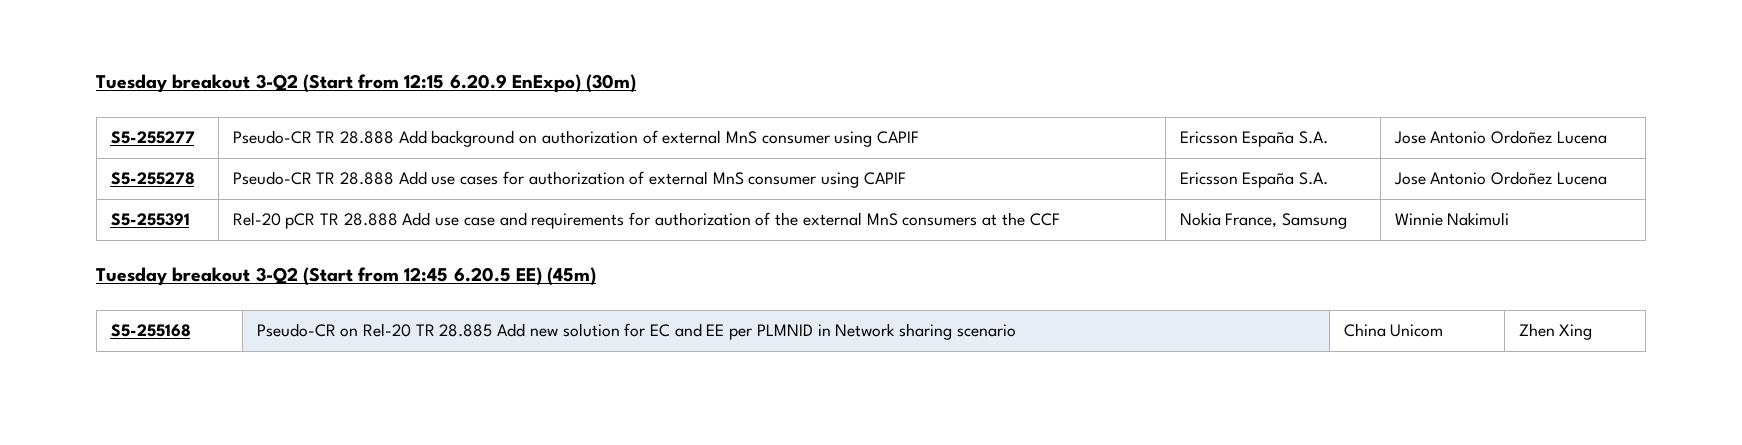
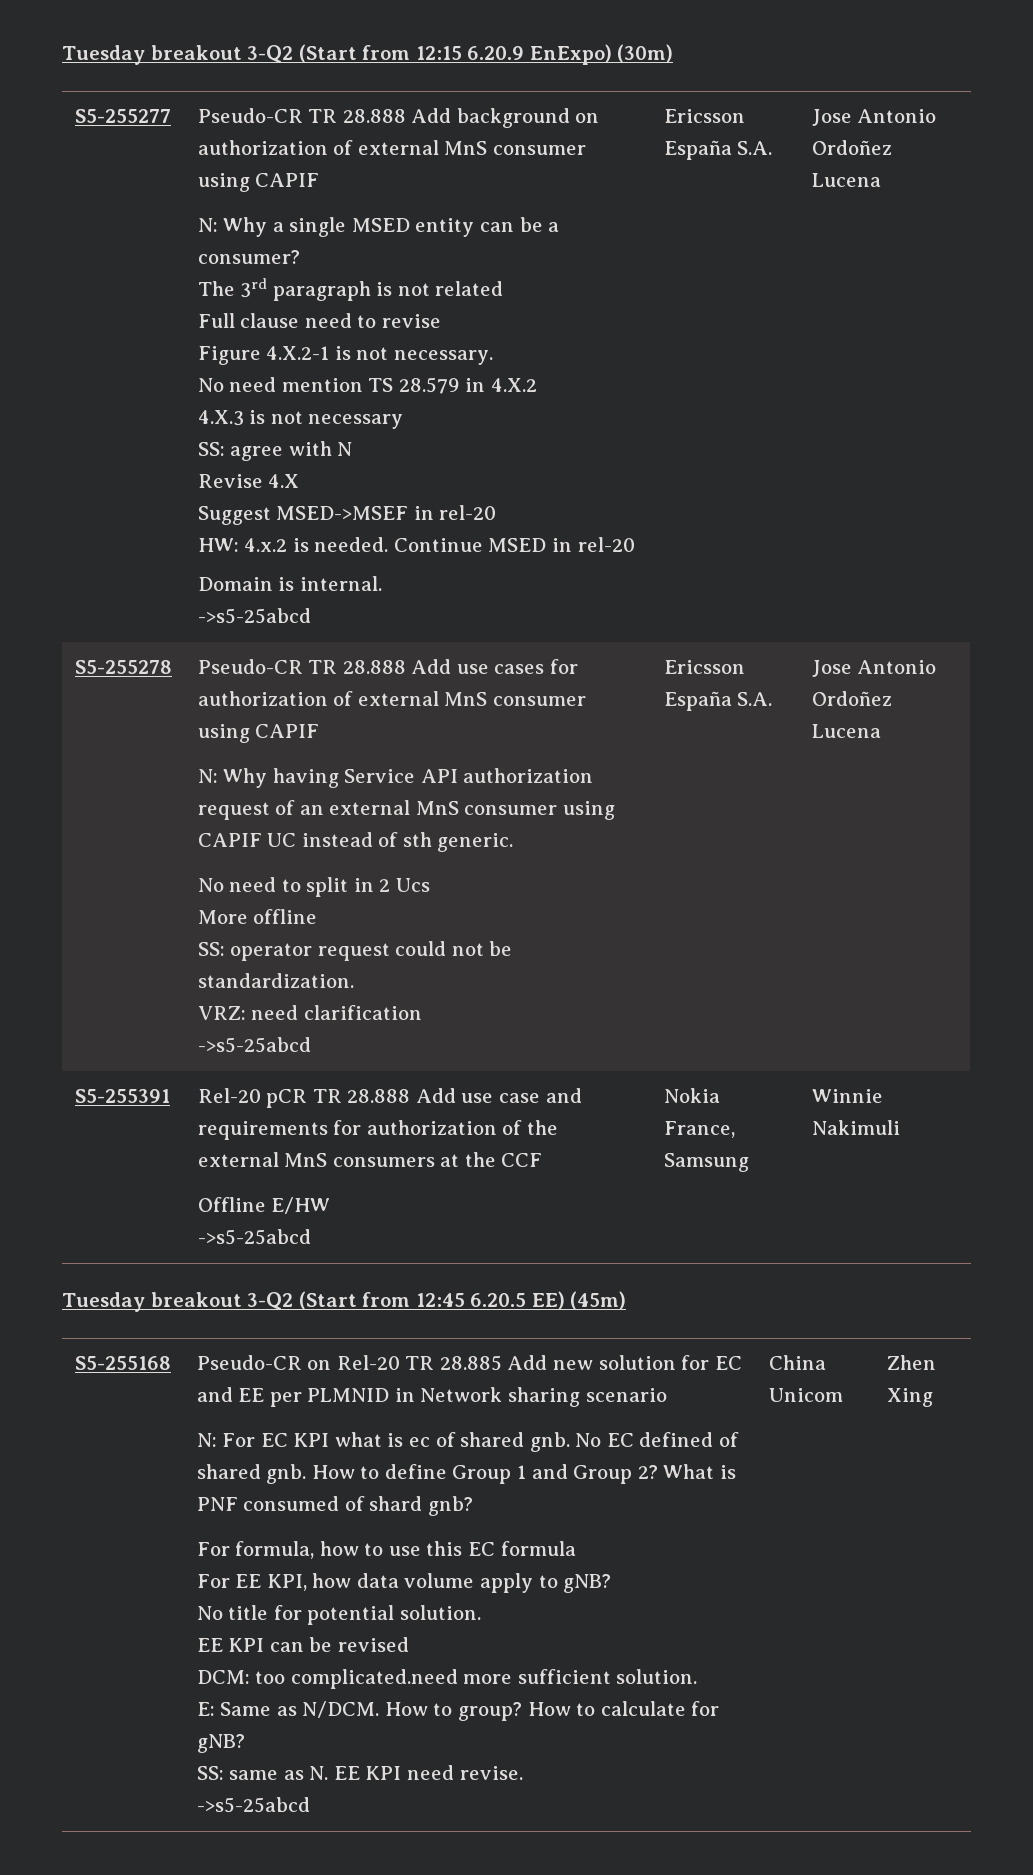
(920, 137) none -> [197,217,560,237] [197,250,300,264] [197,278,504,301] [197,313,441,328] [197,346,493,365] [197,377,537,394] [197,410,404,429] [197,441,353,461] [197,474,300,488] [197,505,497,525] [197,537,635,552] [197,576,382,591] [197,608,311,624] // N: Why a single MSED entity can be a consumer? // The 3rd paragraph is not related // Full clause need to revise // Figure 4.X.2-1 is not necessary. // No need mention TS 28.579 in 4.X.2 // 4.X.3 is not necessary // SS: agree with N // Revise 4.X // Suggest MSED->MSEF in rel-20 // HW: 4.x.2 is needed. Continue MSED in rel-20 // Domain is internal. // ->s5-25abcd
(906, 178) none -> [197,768,594,788] [197,800,615,820] [197,832,514,852] [197,877,430,897] [197,909,318,924] [197,941,513,961] [197,973,354,988] [197,1005,422,1020] [197,1037,311,1053] // N: Why having Service API authorization request of an external MnS consumer using CAPIF UC instead of sth generic. // No need to split in 2 Ucs // More offline // SS: operator request could not be standardization. // VRZ: need clarification // ->s5-25abcd
(1060, 219) none -> [197,1197,331,1214] [197,1229,311,1245] // Offline E/HW // ->s5-25abcd
(1016, 330) none -> [196,1432,739,1452] [196,1464,736,1484] [196,1496,473,1516] [196,1541,576,1559] [196,1573,612,1593] [196,1605,481,1625] [196,1637,409,1652] [196,1669,698,1689] [196,1701,720,1721] [196,1734,245,1753] [196,1765,523,1780] [196,1797,310,1813] // N: For EC KPI what is ec of shared gnb. No EC defined of shared gnb. How to define Group 1 and Group 2? What is PNF consumed of shard gnb? // For formula, how to use this EC formula // For EE KPI, how data volume apply to gNB? // No title for potential solution. // EE KPI can be revised // DCM: too complicated.need more sufficient solution. // E: Same as N/DCM. How to group? How to calculate for gNB? // SS: same as N. EE KPI need revise. // ->s5-25abcd

